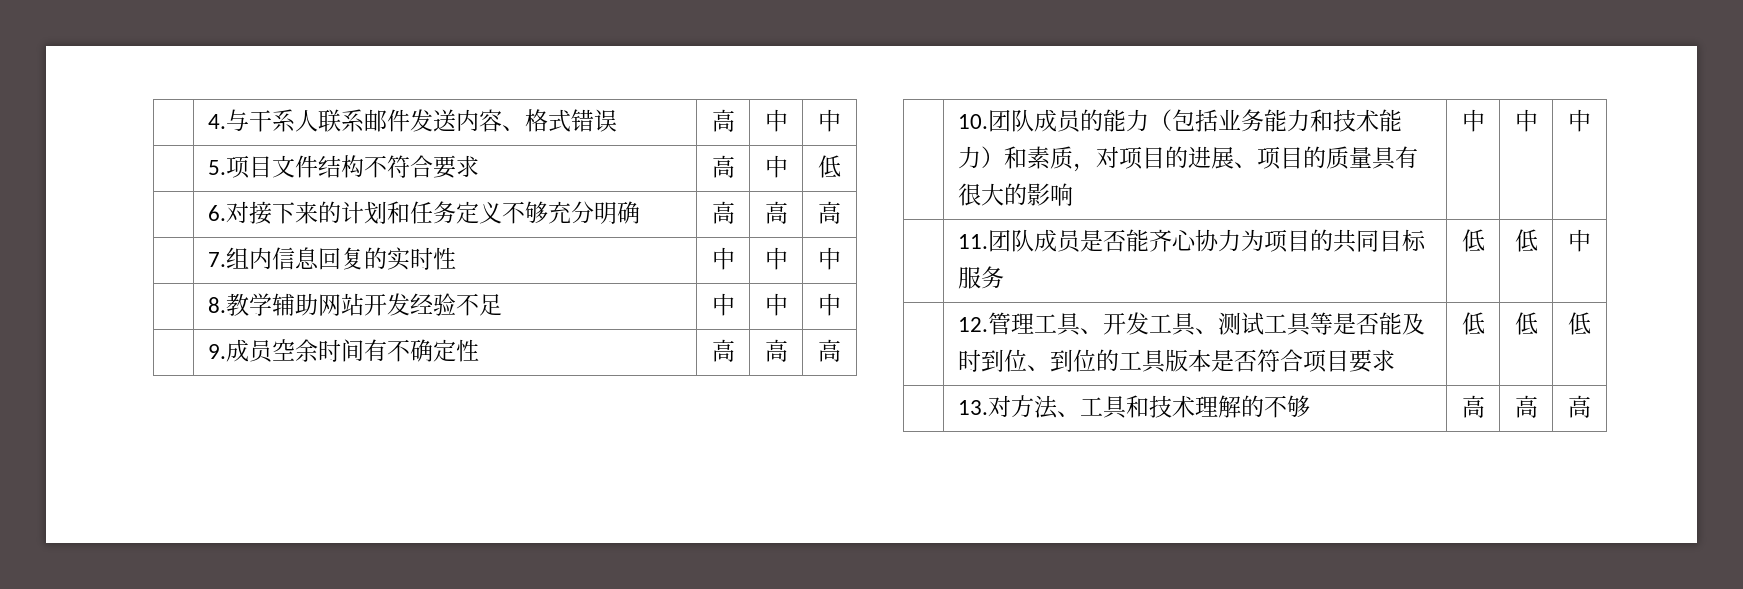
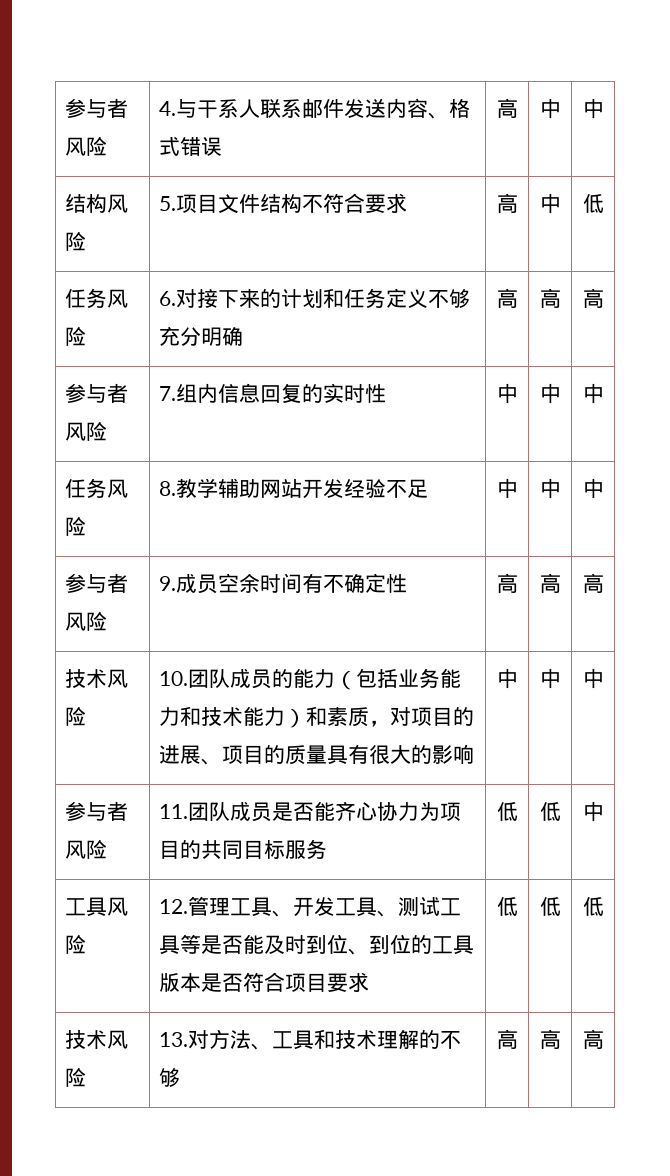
(207, 121) none -> [65,98,129,118] [65,137,108,156] 参与者风险
(841, 120) none -> [65,194,129,213] [65,232,87,251] 结构风险
(841, 166) none -> [65,288,129,308] [65,327,87,346] 任务风险
(841, 212) none -> [65,383,129,403] [65,422,108,441] 参与者风险
(841, 258) none -> [65,478,129,498] [65,517,87,536] 任务风险
(841, 304) none -> [65,573,129,593] [65,612,108,631] 参与者风险
(841, 350) none -> [65,669,129,688] [65,707,87,726] 技术风险
(1591, 120) none -> [65,801,129,821] [65,840,108,859] 参与者风险
(1591, 240) none -> [65,897,129,917] [65,935,87,954] 工具风险
(1591, 323) none -> [65,1030,129,1049] [65,1068,87,1087] 技术风险

